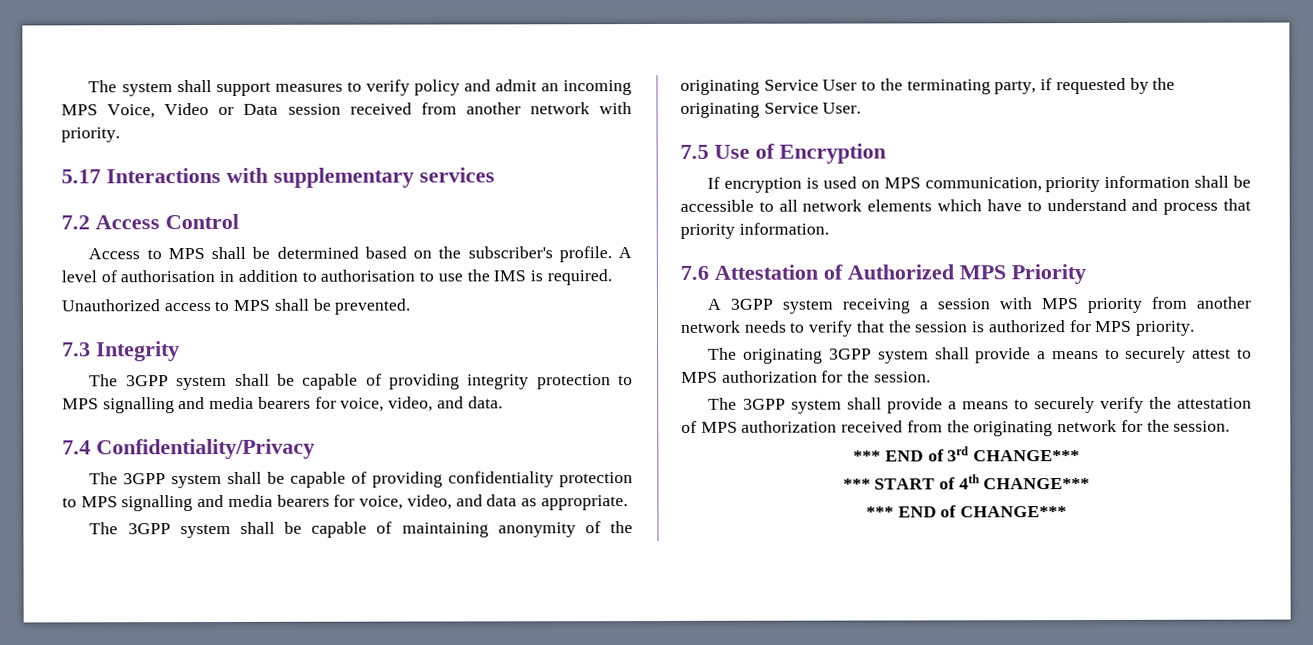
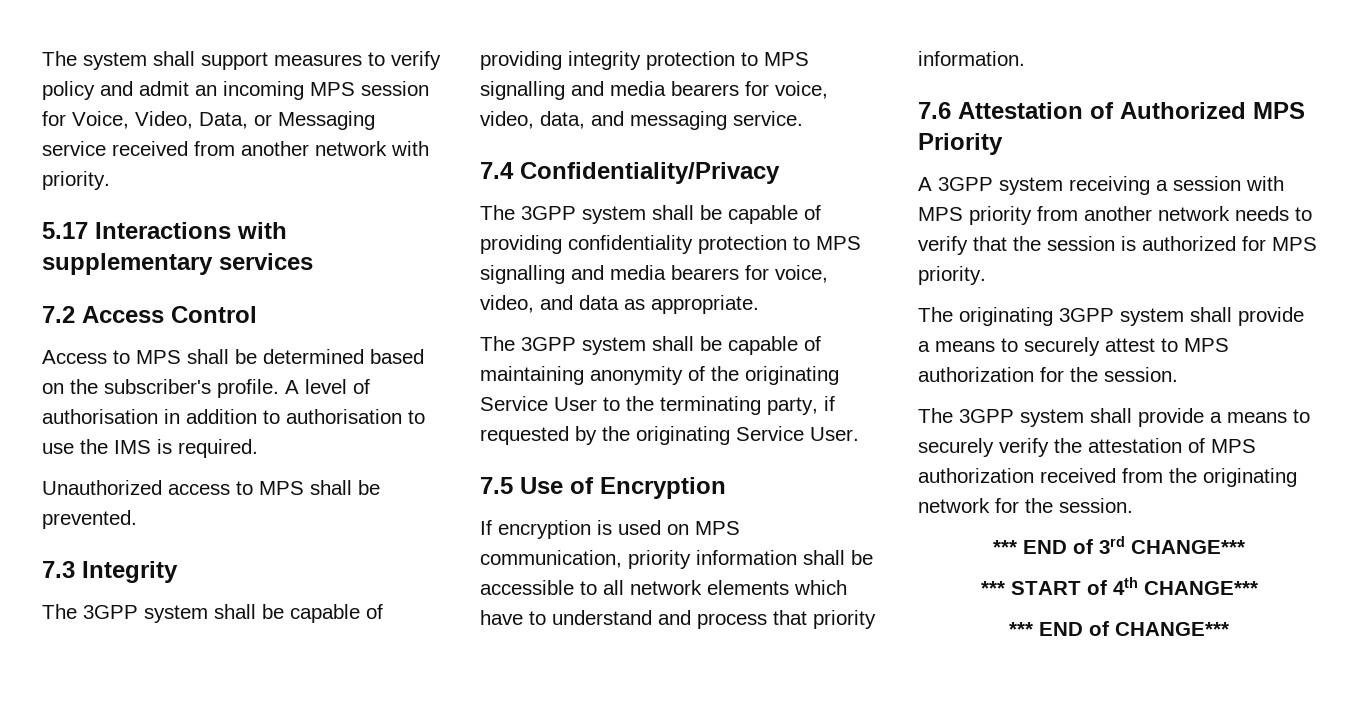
[107,103,341,119] Voice, Video or Data session -> [361,81,429,96] [42,111,375,130] [42,141,106,156] session for Voice, Video, Data, or Messaging service
[436,396,503,409] and data. -> [540,111,803,130] data, and messaging service.

